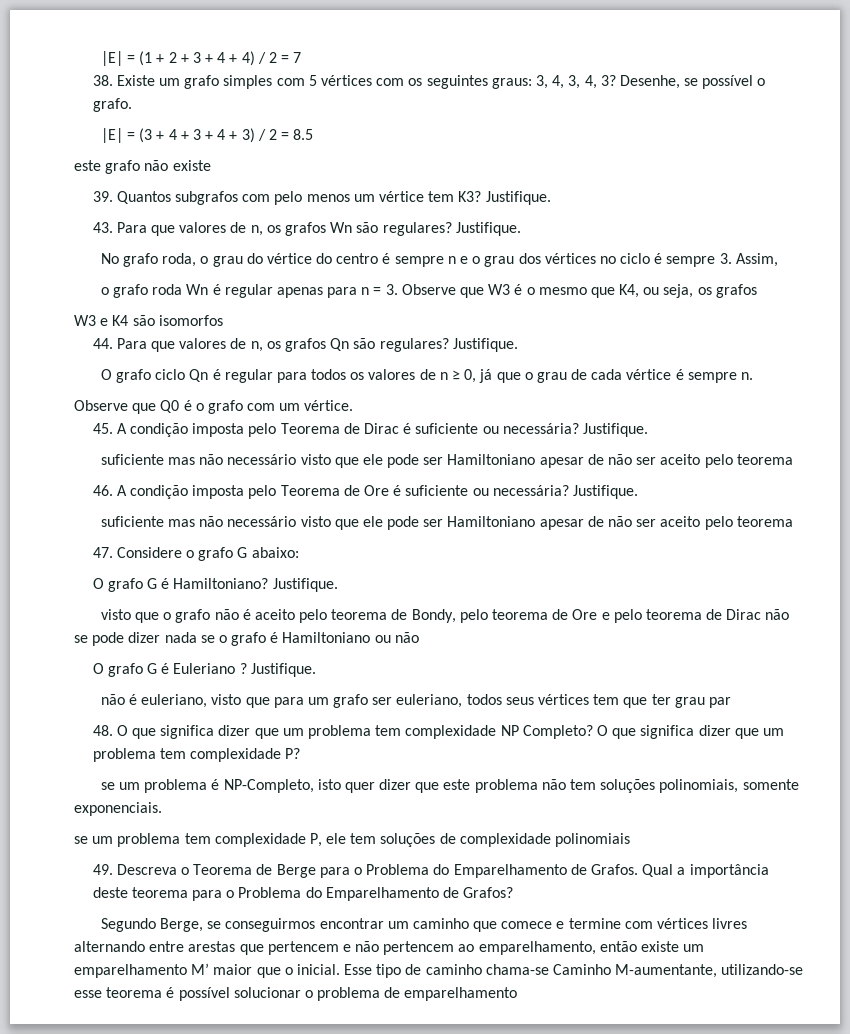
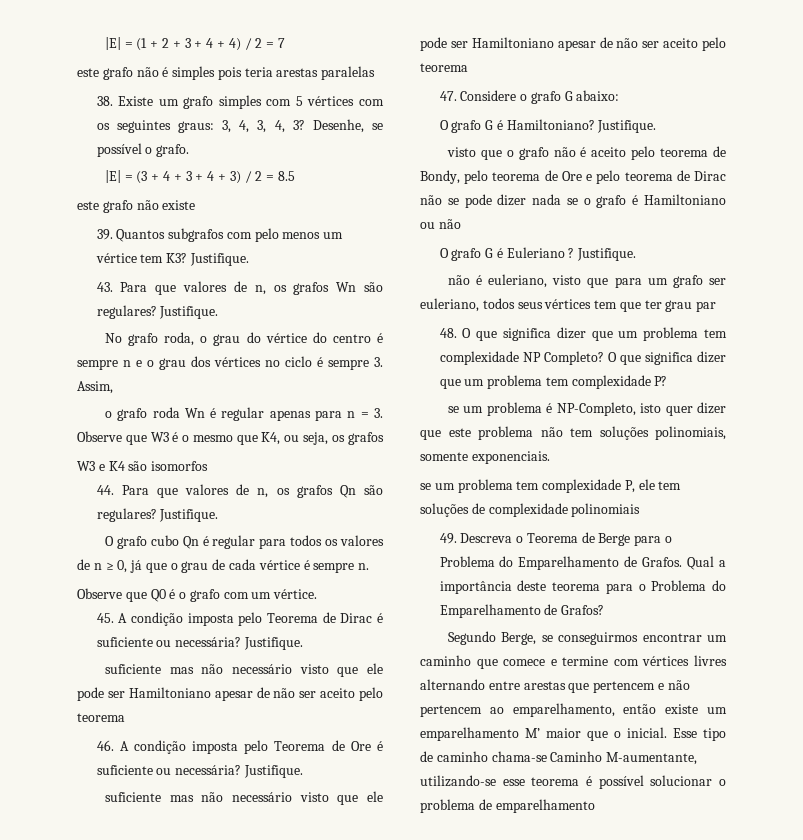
(302, 57) none -> [77,66,376,80] // este grafo não é simples pois teria arestas paralelas
[155,369,186,380] ciclo -> [150,535,179,546] cubo

